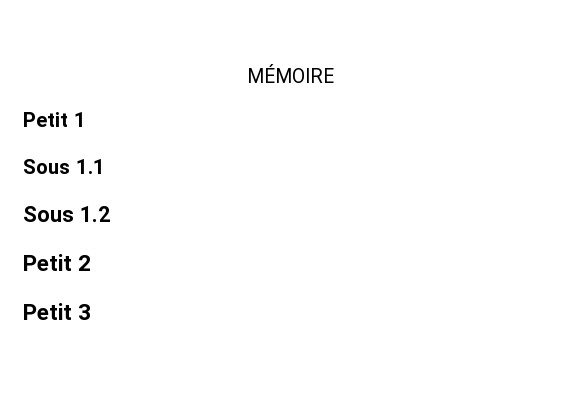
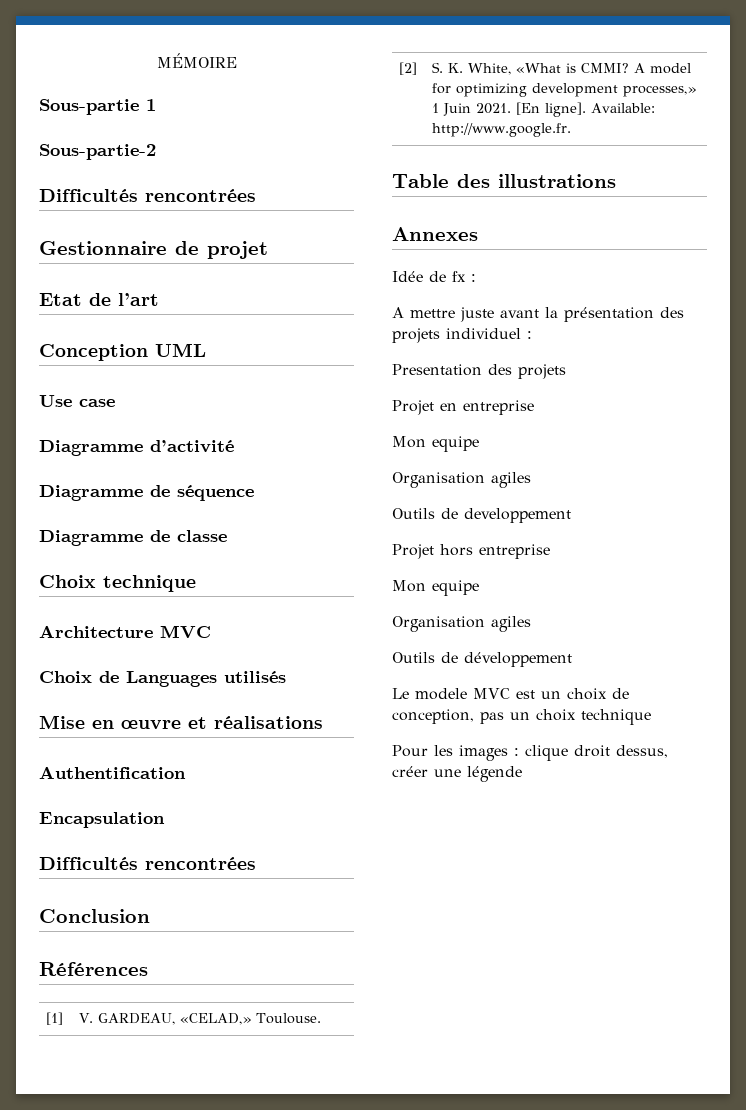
[23,112,68,127] Petit -> [39,99,139,115] Sous-partie
[23,159,105,174] [23,206,110,222] [23,254,92,271] [23,303,92,320] Sous 1.1 // Sous 1.2 // Petit 2 // Petit 3 -> [39,144,156,160] [39,189,256,202] [39,241,268,259] [39,293,159,306] [39,343,206,361] [39,395,115,407] [39,440,234,456] [39,485,254,501] [39,530,227,546] [39,575,196,592] [39,625,211,638] [39,671,286,687] [39,715,323,729] [39,766,186,779] [39,812,165,828] [39,857,256,870] [39,909,150,923] [39,962,148,976] [46,1012,64,1025] [79,1013,322,1025] [399,62,418,75] [432,62,692,75] [432,83,698,97] [432,102,656,117] [432,123,572,137] [392,174,616,188] [392,227,478,241] [392,271,476,282] [392,307,684,322] [392,328,532,343] [392,364,566,379] [392,400,534,415] [392,436,479,452] [392,472,531,488] [392,508,571,523] [392,544,550,559] [392,580,479,596] [392,616,531,632] [392,652,572,667] [392,688,629,700] [392,709,651,725] [392,745,668,761] [392,766,522,782] Sous-partie-2 // Difficultés rencontrées // Gestionnaire de projet // Etat de l’art // Conception UML // Use case // Diagramme d’activité // Diagramme de séquence // Diagramme de classe // Choix technique // Architecture MVC // Choix de Languages utilisés // Mise en œuvre et réalisations // Authentification // Encapsulation // Difficultés rencontrées // Conclusion // Références // [1] | V. GARDEAU, «CELAD,» Toulouse. // [2] | S. K. White, «What is CMMI? A model for optimizing development processes,» 1 Juin 2021. [En ligne]. Available: http://www.google.fr. // Table des illustrations // Annexes // Idée de fx : // A mettre juste avant la présentation des projets individuel : // Presentation des projets // Projet en entreprise // Mon equipe // Organisation agiles // Outils de developpement // Projet hors entreprise // Mon equipe // Organisation agiles // Outils de développement // Le modele MVC est un choix de conception, pas un choix technique // Pour les images : clique droit dessus, créer une légende

